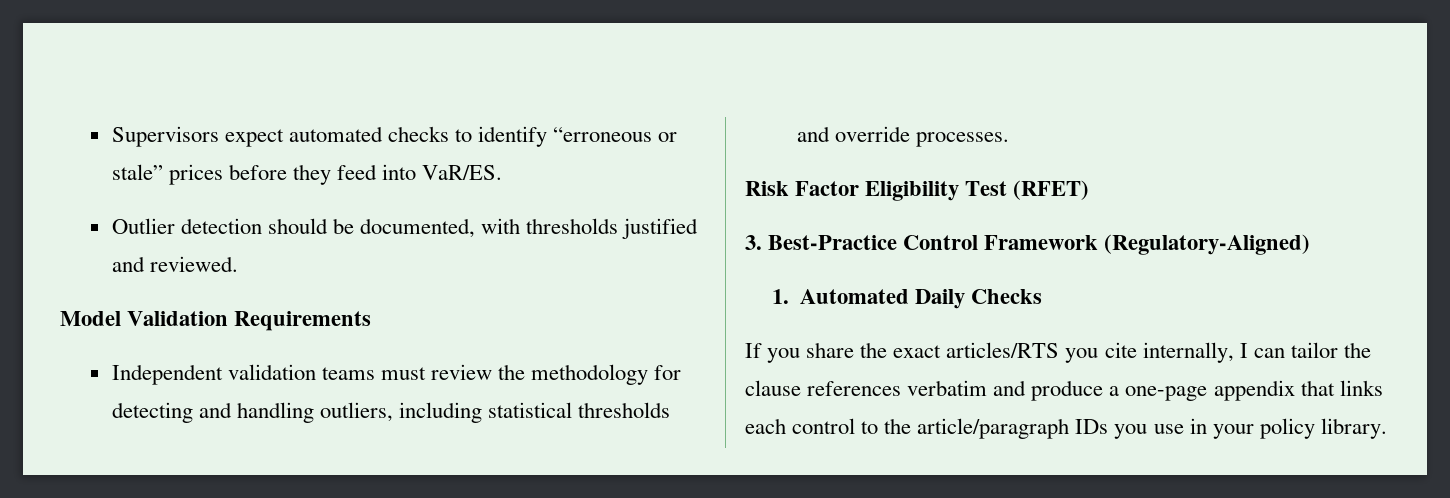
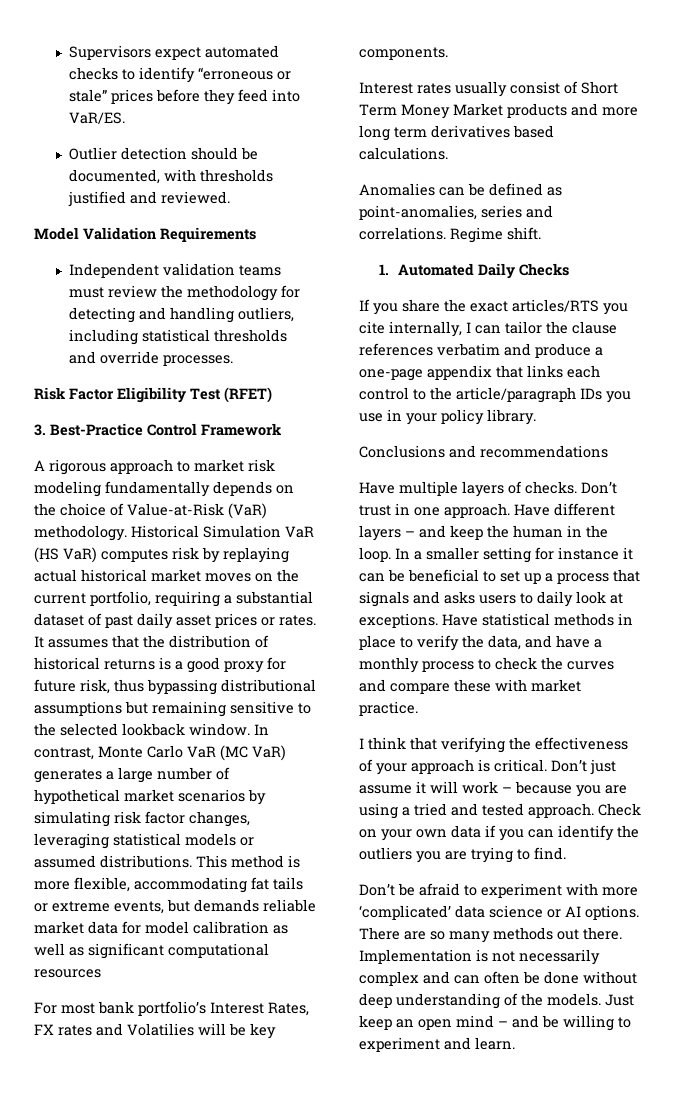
[1104,234,1311,255] (Regulatory-Aligned) -> [34,459,275,475] [34,481,294,497] [34,503,267,519] [34,525,314,541] [34,547,289,563] [34,569,299,582] [34,591,313,607] [34,613,316,629] [34,635,269,648] [34,657,286,673] [34,679,316,695] [34,701,311,717] [34,723,269,736] [34,745,286,761] [34,767,230,783] [34,789,266,805] [34,811,250,827] [34,833,254,849] [34,855,300,868] [34,877,303,893] [34,899,316,914] [34,921,288,934] [34,943,269,959] [34,969,101,978] [34,1001,309,1016] [34,1023,276,1039] [359,47,448,60] [359,81,618,97] [359,103,638,119] [359,125,554,141] [359,147,448,160] [359,183,562,196] [359,205,553,220] [359,227,541,243] // A rigorous approach to market risk modeling fundamentally depends on the choice of Value-at-Risk (VaR) methodology. Historical Simulation VaR (HS VaR) computes risk by replaying actual historical market moves on the current portfolio, requiring a substantial dataset of past daily asset prices or rates. It assumes that the distribution of historical returns is a good proxy for future risk, thus bypassing distributional assumptions but remaining sensitive to the selected lookback window. In contrast, Monte Carlo VaR (MC VaR) generates a large number of hypothetical market scenarios by simulating risk factor changes, leveraging statistical models or assumed distributions. This method is more flexible, accommodating fat tails or extreme events, but demands reliable market data for model calibration as well as significant computational resources // For most bank portfolio’s Interest Rates, FX rates and Volatilies will be key components. // Interest rates usually consist of Short Term Money Market products and more long term derivatives based calculations. // Anomalies can be defined as point-anomalies, series and correlations. Regime shift.
(1387, 428) none -> [359,445,608,458] [359,481,617,497] [359,503,615,518] [359,525,608,541] [359,547,633,563] [359,569,640,584] [359,591,623,607] [359,613,633,628] [359,635,602,651] [359,657,614,673] [359,679,581,694] [359,701,418,716] [359,737,628,753] [359,759,616,775] [359,781,627,797] [359,803,641,819] [359,825,639,841] [359,847,566,863] [359,883,638,898] [359,905,639,920] [359,927,622,943] [359,949,600,965] [359,971,637,986] [359,993,634,1009] [359,1015,631,1031] [359,1037,515,1052] // Conclusions and recommendations // Have multiple layers of checks. Don’t trust in one approach. Have different layers – and keep the human in the loop. In a smaller setting for instance it can be beneficial to set up a process that signals and asks users to daily look at exceptions. Have statistical methods in place to verify the data, and have a monthly process to check the curves and compare these with market practice. // I think that verifying the effectiveness of your approach is critical. Don’t just assume it will work – because you are using a tried and tested approach. Check on your own data if you can identify the outliers you are trying to find. // Don’t be afraid to experiment with more ‘complicated’ data science or AI options. There are so many methods out there. Implementation is not necessarily complex and can often be done without deep understanding of the models. Just keep an open mind – and be willing to experiment and learn.

